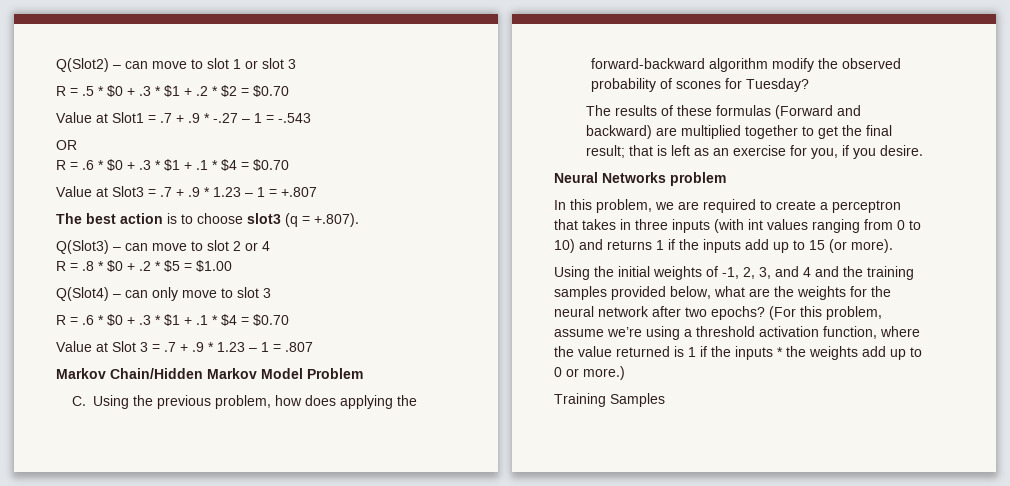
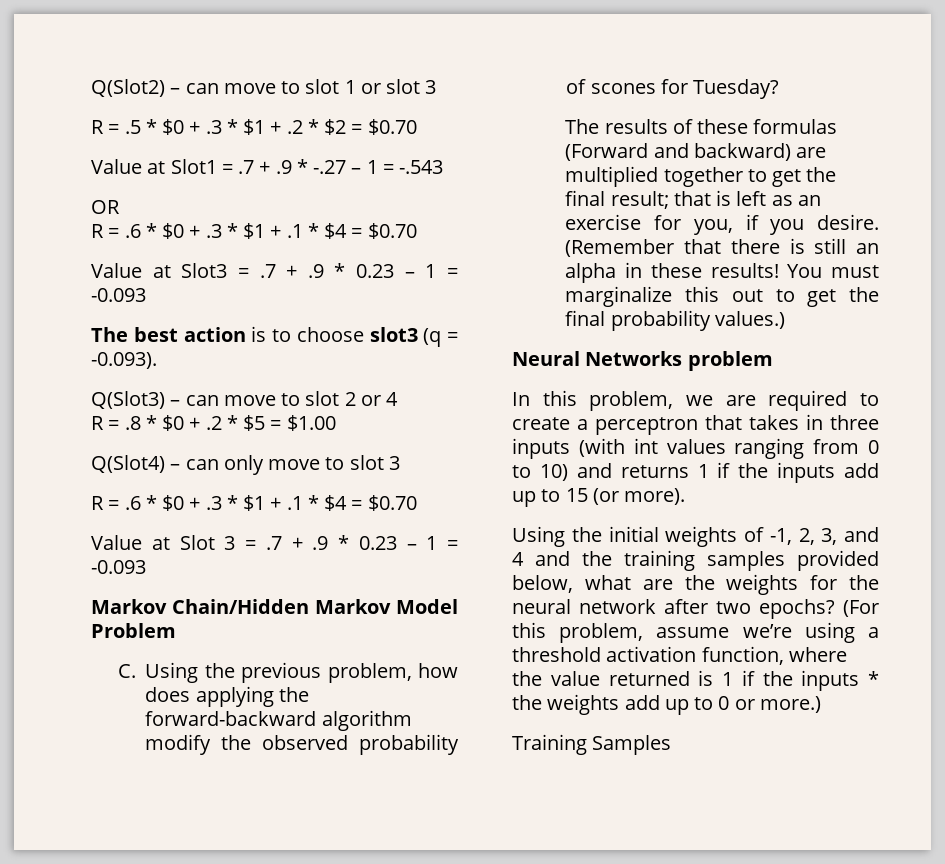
[213,187,317,197] 1.23 – 1 = +.807 -> [356,264,458,278] [91,288,146,302] 0.23 – 1 = -0.093
[314,213,359,227] +.807). -> [91,352,157,369] -0.093).
[217,342,313,352] 1.23 – 1 = .807 -> [358,536,458,550] [91,560,146,574] 0.23 – 1 = -0.093
(924, 150) none -> [565,238,879,257] [565,262,879,283] [565,286,879,307] [565,310,785,331] (Remember that there is still an alpha in these results! You must marginalize this out to get the final probability values.)

